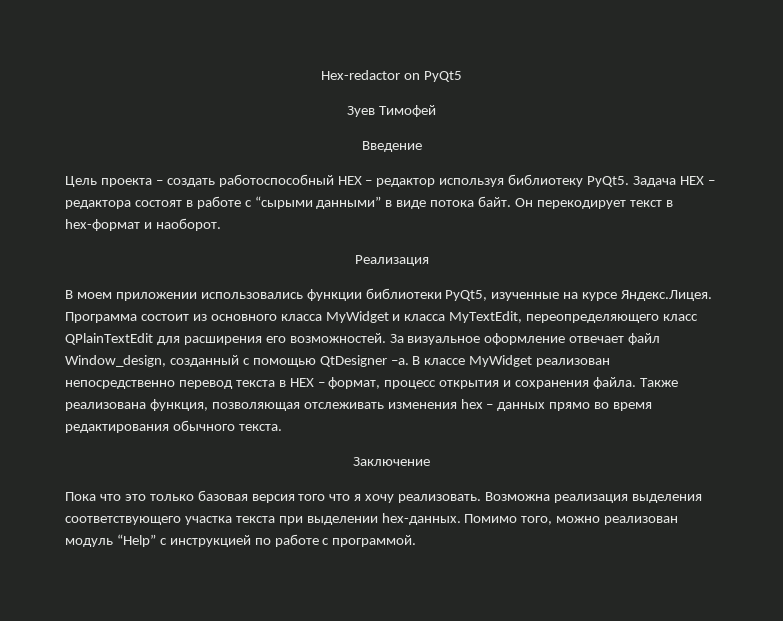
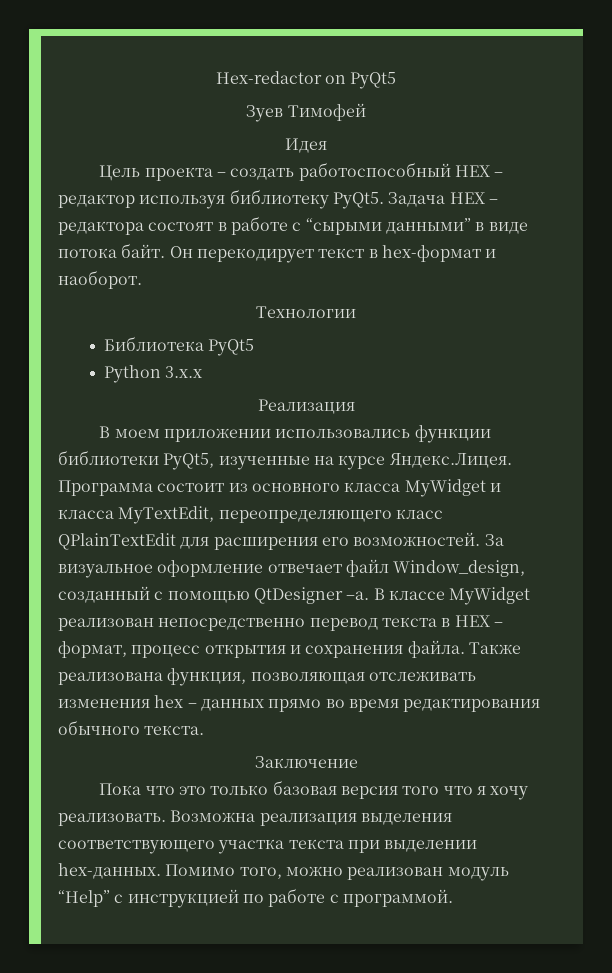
[361,141,422,152] Введение -> [285,138,327,153] Идея
(221, 224) none -> [256,306,356,318] [104,336,255,356] [104,365,203,383] // Технологии // Библиотека PyQt5 // Python 3.x.x

